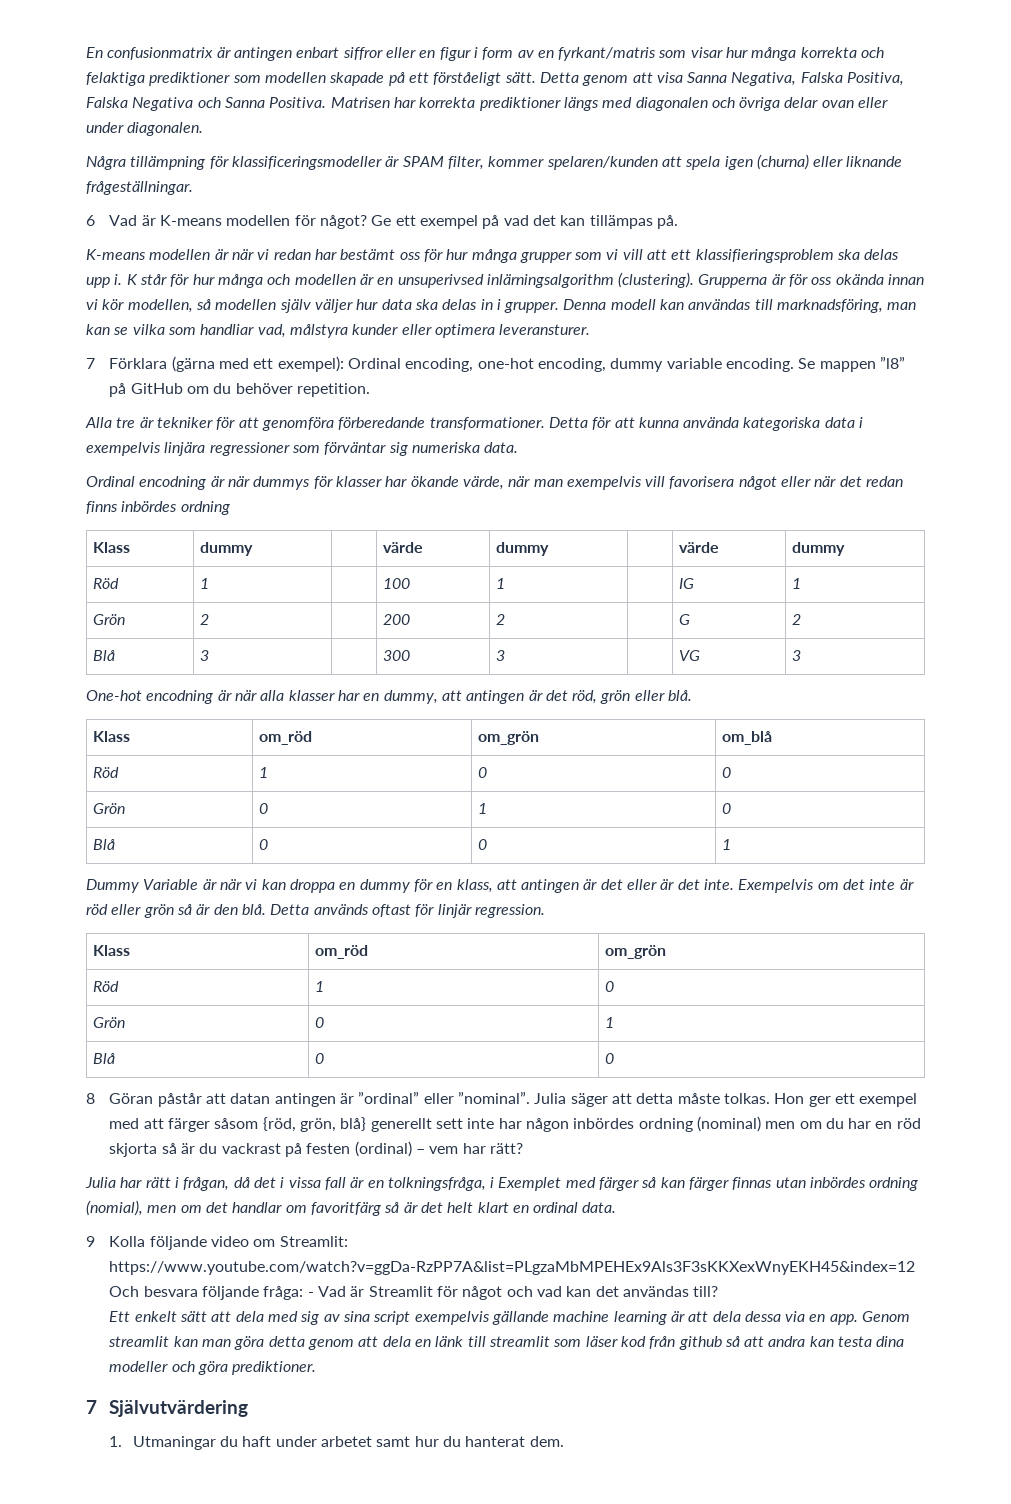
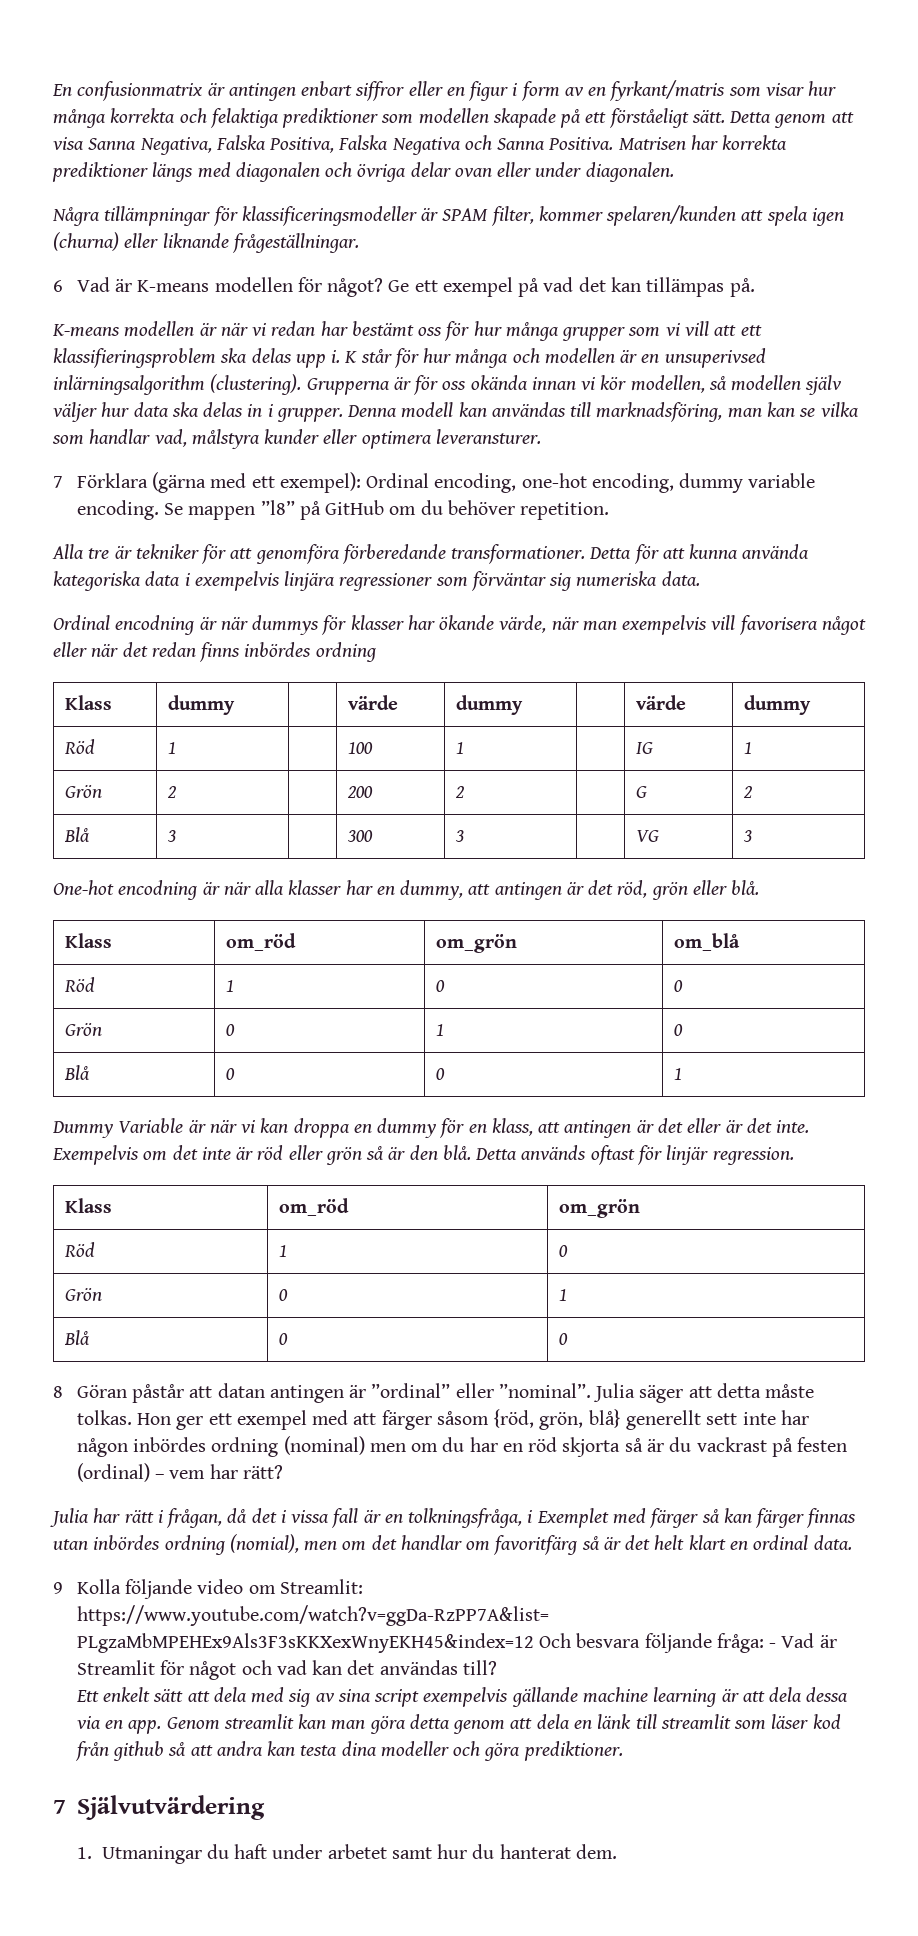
[130,156,206,170] tillämpning -> [104,206,211,226] tillämpningar
[200,324,255,335] handliar -> [89,429,151,444] handlar

